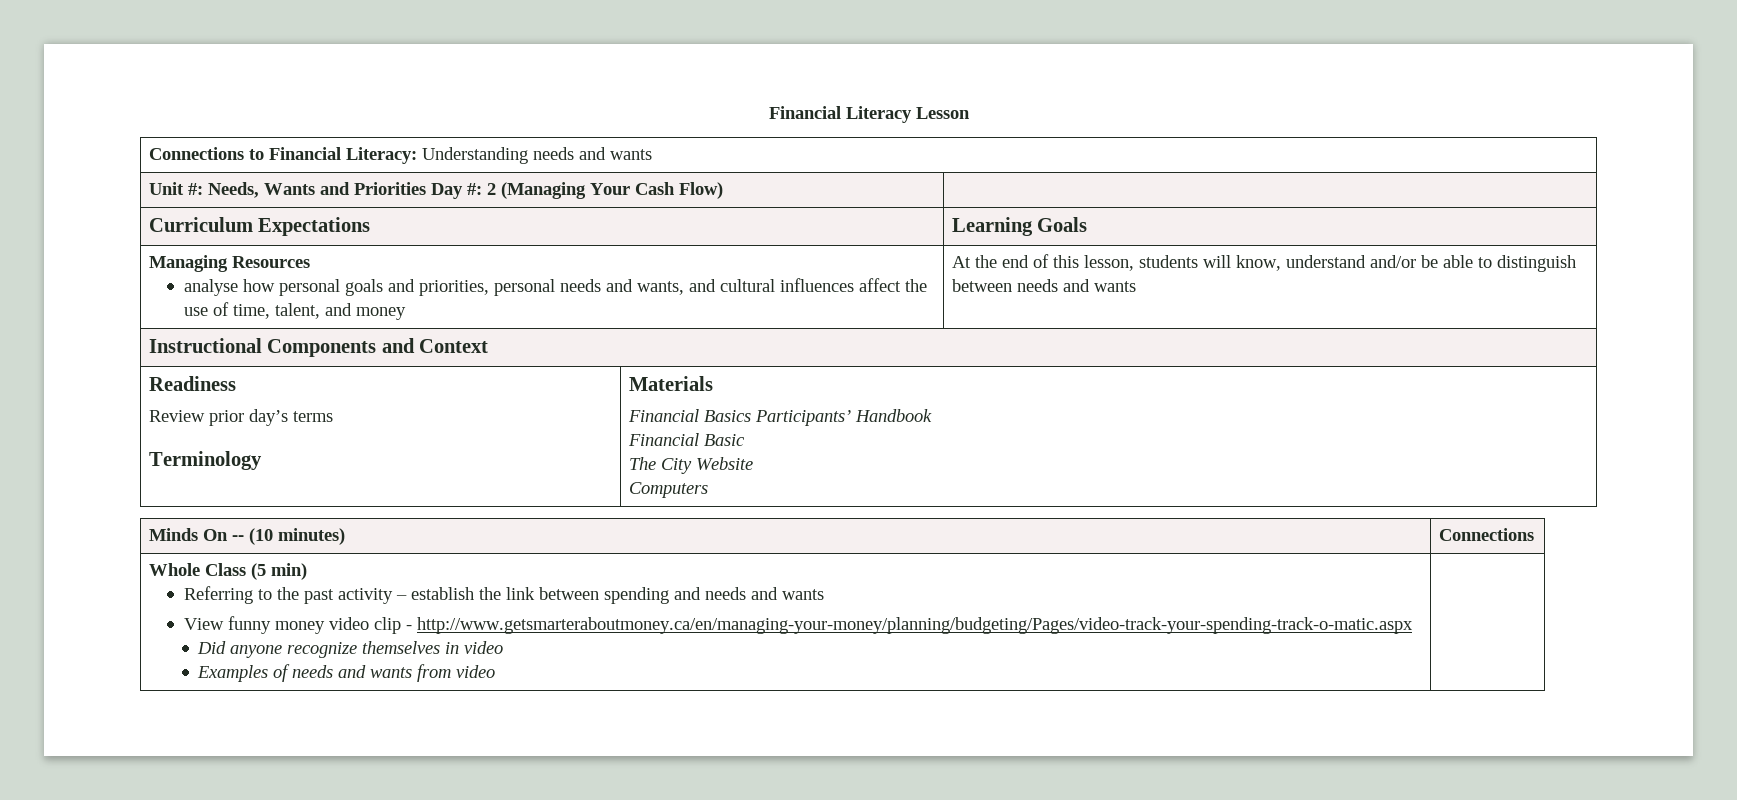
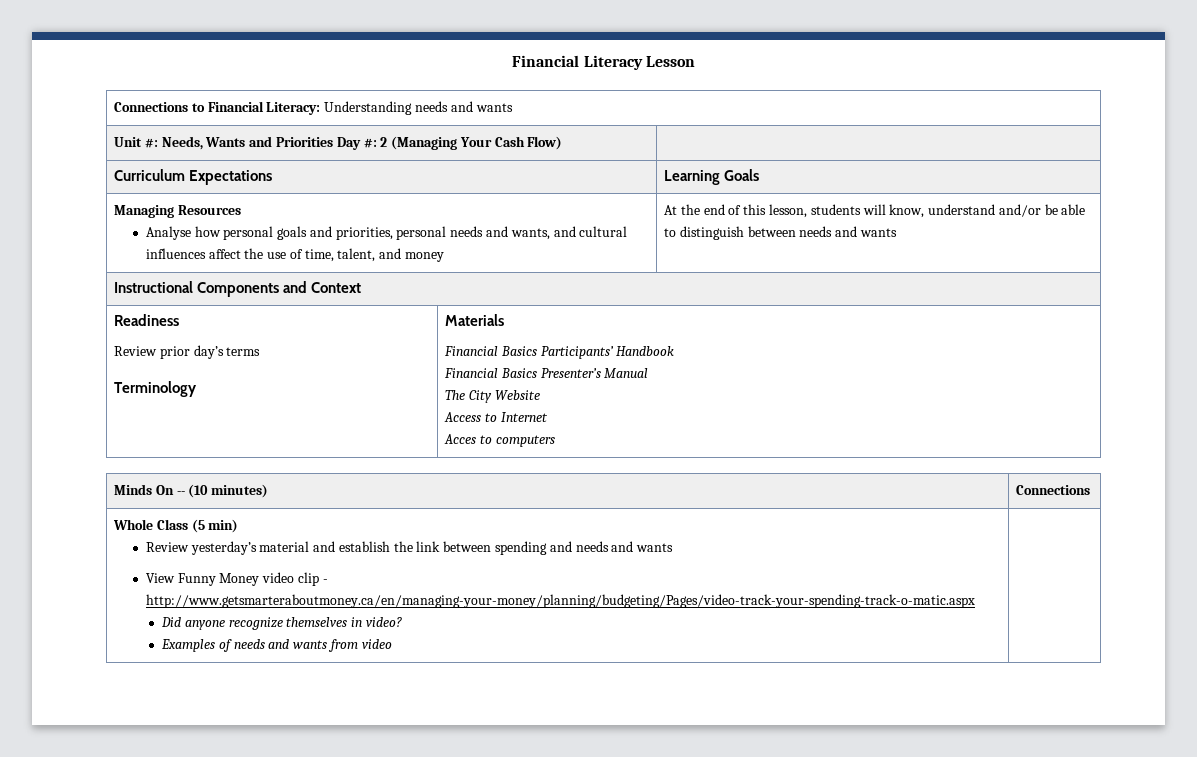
[183,279,238,296] analyse -> [145,226,191,240] Analyse
[703,434,745,446] Basic -> [500,368,649,378] Basics Presenter’s Manual
[628,482,708,498] Computers -> [444,412,548,422] [444,434,555,447] Access to Internet // Acces to computers
[183,586,407,604] Referring to the past activity – -> [145,541,336,555] Review yesterday’s material and
[227,616,325,634] funny money -> [177,573,260,586] Funny Money
[464,641,504,654] video -> [365,617,402,627] video?

